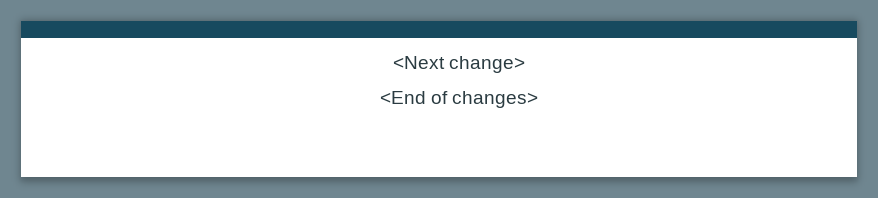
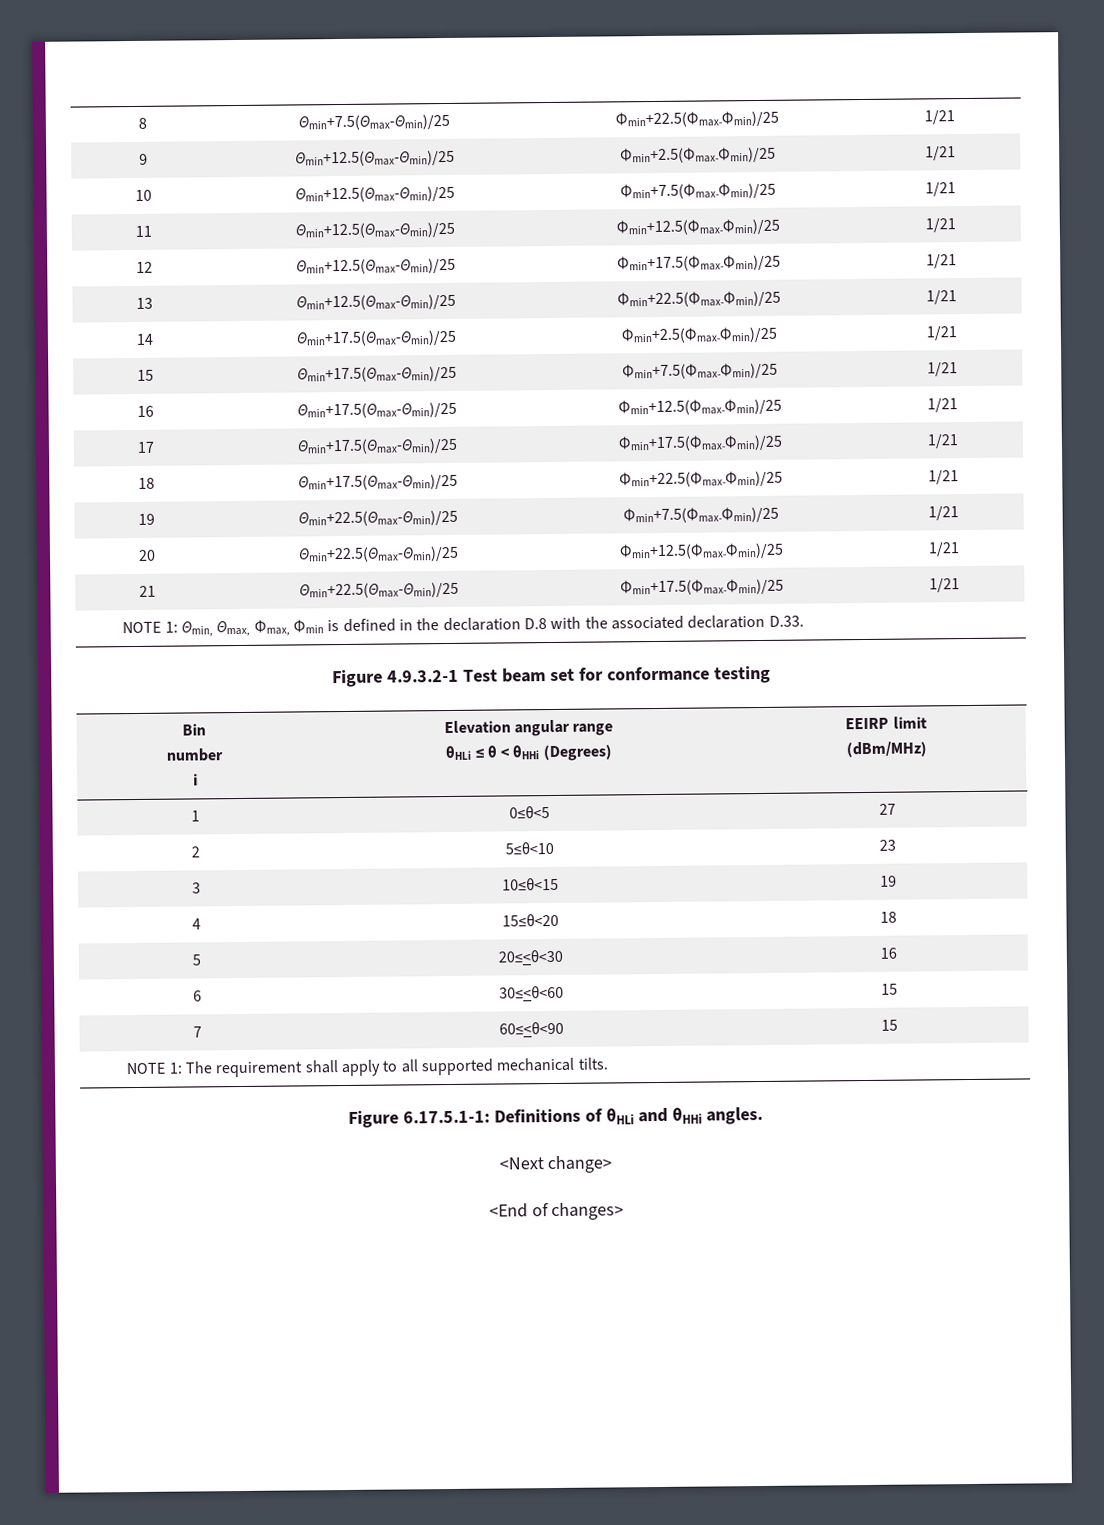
(392, 62) none -> [137,117,147,129] [297,113,450,131] [614,110,779,128] [924,110,955,125] [138,153,148,165] [294,149,455,167] [619,146,776,164] [925,146,956,161] [134,189,152,201] [294,185,455,203] [619,182,776,200] [925,182,956,197] [134,225,152,237] [294,221,455,239] [615,218,780,236] [925,218,956,233] [135,261,153,273] [295,257,456,275] [616,254,781,272] [926,254,957,269] [135,297,153,309] [295,293,456,311] [616,290,781,308] [926,290,957,305] [135,333,153,345] [295,329,456,347] [620,326,777,344] [926,326,957,341] [136,369,154,381] [296,365,457,383] [621,362,778,380] [927,362,958,377] [136,405,154,417] [296,401,457,419] [617,398,782,416] [927,398,958,413] [136,441,155,453] [296,437,458,455] [617,434,783,452] [927,434,959,449] [137,477,155,489] [297,473,458,491] [618,470,783,488] [928,470,959,485] [137,513,155,525] [297,509,458,527] [622,506,779,524] [928,506,959,521] [137,549,156,561] [297,545,459,563] [618,542,784,560] [928,542,960,557] [138,585,156,597] [298,581,459,599] [619,578,784,596] [929,578,960,593] [122,614,804,637] [332,665,771,688] [182,723,206,736] [166,748,223,762] [192,773,198,786] [443,719,614,737] [445,744,612,762] [845,716,927,730] [845,741,927,758] [190,810,200,822] [509,806,550,819] [878,803,896,815] [190,846,200,858] [505,841,554,855] [878,839,896,851] [191,882,201,894] [502,877,559,891] [879,875,897,887] [191,918,201,930] [502,913,559,927] [879,911,897,923] [191,954,201,966] [498,949,563,963] [879,947,897,959] [192,990,202,1002] [499,985,564,999] [880,983,898,995] [192,1026,202,1038] [499,1021,564,1035] [880,1019,898,1031] [126,1057,608,1078] [348,1106,763,1128] 8 | Θmin+7.5(Θmax-Θmin)/25 | Φmin+22.5(Φmax-Φmin)/25 | 1/21 // 9 | Θmin+12.5(Θmax-Θmin)/25 | Φmin+2.5(Φmax-Φmin)/25 | 1/21 // 10 | Θmin+12.5(Θmax-Θmin)/25 | Φmin+7.5(Φmax-Φmin)/25 | 1/21 // 11 | Θmin+12.5(Θmax-Θmin)/25 | Φmin+12.5(Φmax-Φmin)/25 | 1/21 // 12 | Θmin+12.5(Θmax-Θmin)/25 | Φmin+17.5(Φmax-Φmin)/25 | 1/21 // 13 | Θmin+12.5(Θmax-Θmin)/25 | Φmin+22.5(Φmax-Φmin)/25 | 1/21 // 14 | Θmin+17.5(Θmax-Θmin)/25 | Φmin+2.5(Φmax-Φmin)/25 | 1/21 // 15 | Θmin+17.5(Θmax-Θmin)/25 | Φmin+7.5(Φmax-Φmin)/25 | 1/21 // 16 | Θmin+17.5(Θmax-Θmin)/25 | Φmin+12.5(Φmax-Φmin)/25 | 1/21 // 17 | Θmin+17.5(Θmax-Θmin)/25 | Φmin+17.5(Φmax-Φmin)/25 | 1/21 // 18 | Θmin+17.5(Θmax-Θmin)/25 | Φmin+22.5(Φmax-Φmin)/25 | 1/21 // 19 | Θmin+22.5(Θmax-Θmin)/25 | Φmin+7.5(Φmax-Φmin)/25 | 1/21 // 20 | Θmin+22.5(Θmax-Θmin)/25 | Φmin+12.5(Φmax-Φmin)/25 | 1/21 // 21 | Θmin+22.5(Θmax-Θmin)/25 | Φmin+17.5(Φmax-Φmin)/25 | 1/21 // NOTE 1: Θmin, Θmax, Φmax, Φmin is defined in the declaration D.8 with the associated declaration D.33. // Figure 4.9.3.2-1 Test beam set for conformance testing // Bin // number // i | Elevation angular range // θHLi ≤ θ < θHHi (Degrees) | EEIRP limit // (dBm/MHz) // 1 | 0≤θ<5 | 27 // 2 | 5≤θ<10 | 23 // 3 | 10≤θ<15 | 19 // 4 | 15≤θ<20 | 18 // 5 | 20≤<θ<30 | 16 // 6 | 30≤<θ<60 | 15 // 7 | 60≤<θ<90 | 15 // NOTE 1: The requirement shall apply to all supported mechanical tilts. // Figure 6.17.5.1-1: Definitions of θHLi and θHHi angles. //

